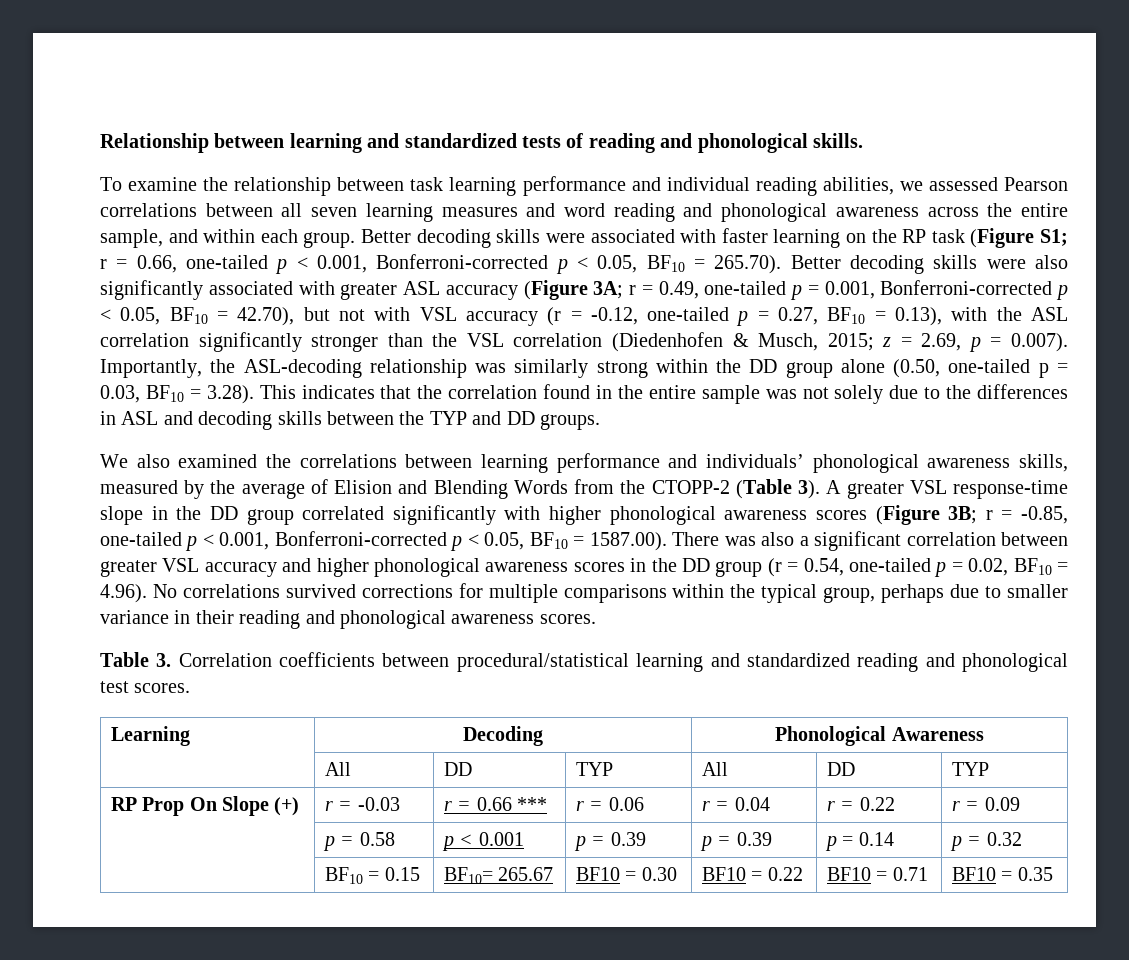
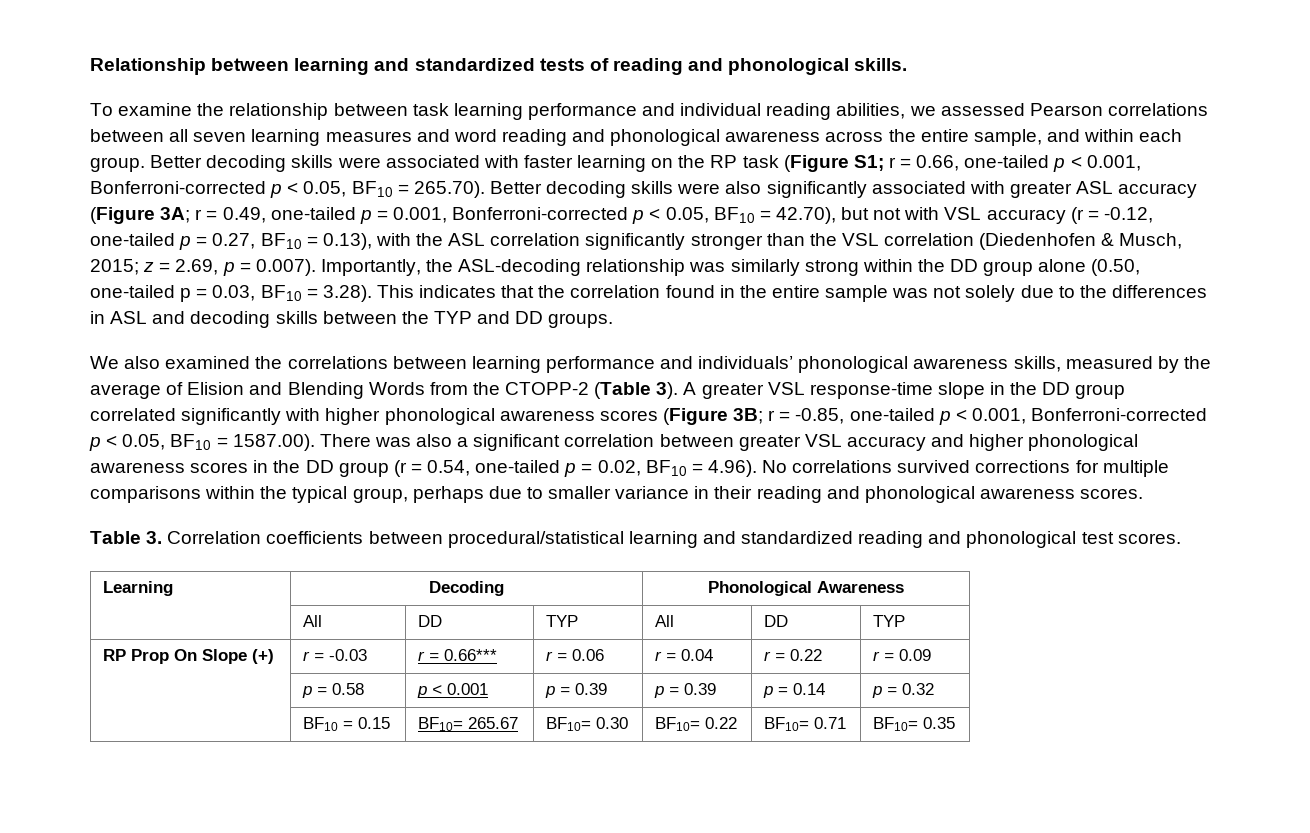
[476,797,548,811] 0.66 *** -> [443,649,497,661] 0.66***
[575,867,637,881] BF10 = -> [545,717,591,731] BF10=
[701,867,803,881] [826,867,888,881] BF10 = 0.22 | BF10 = -> [654,717,737,731] [763,717,809,731] BF10= 0.22 | BF10=
[951,867,1013,881] BF10 = -> [872,717,918,731] BF10=

